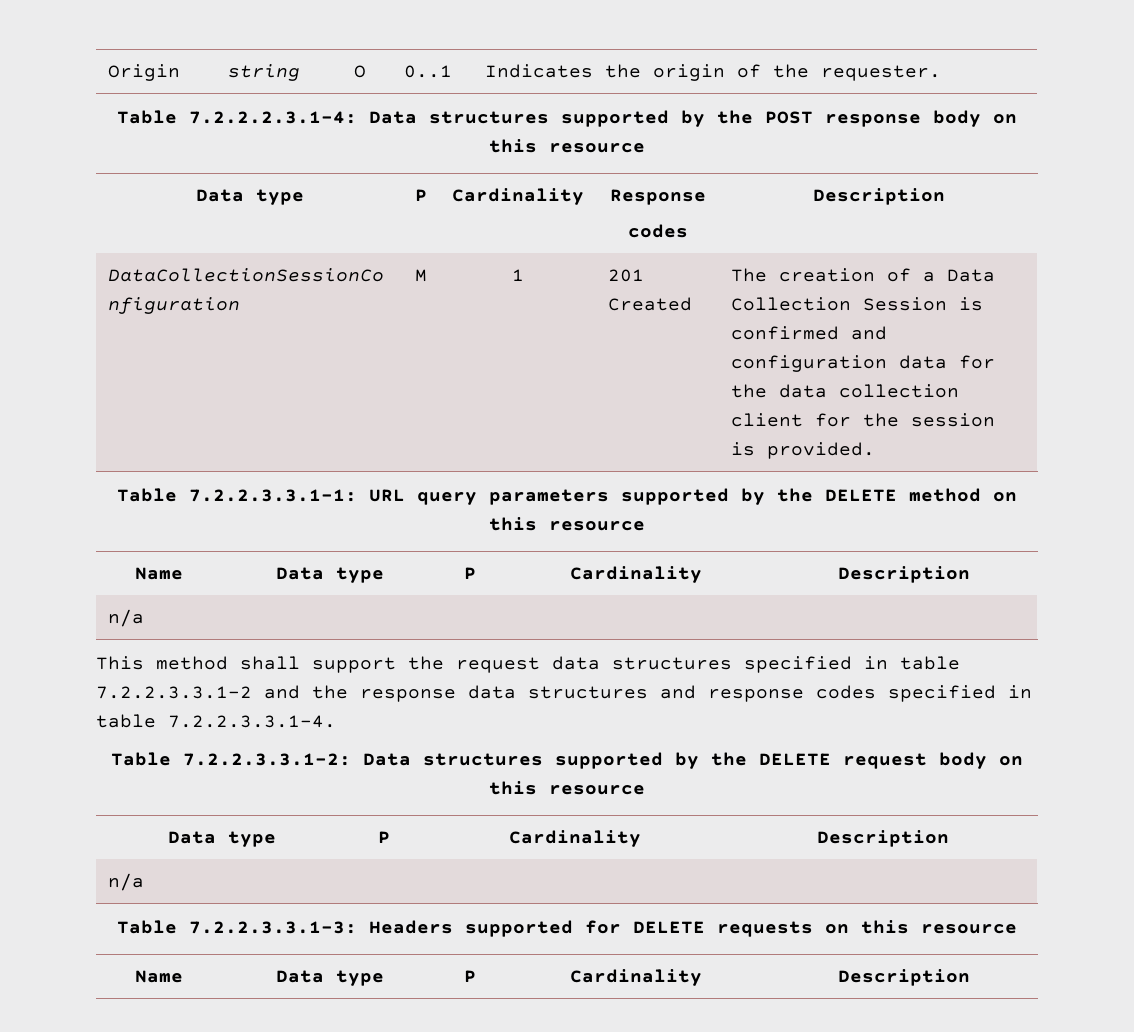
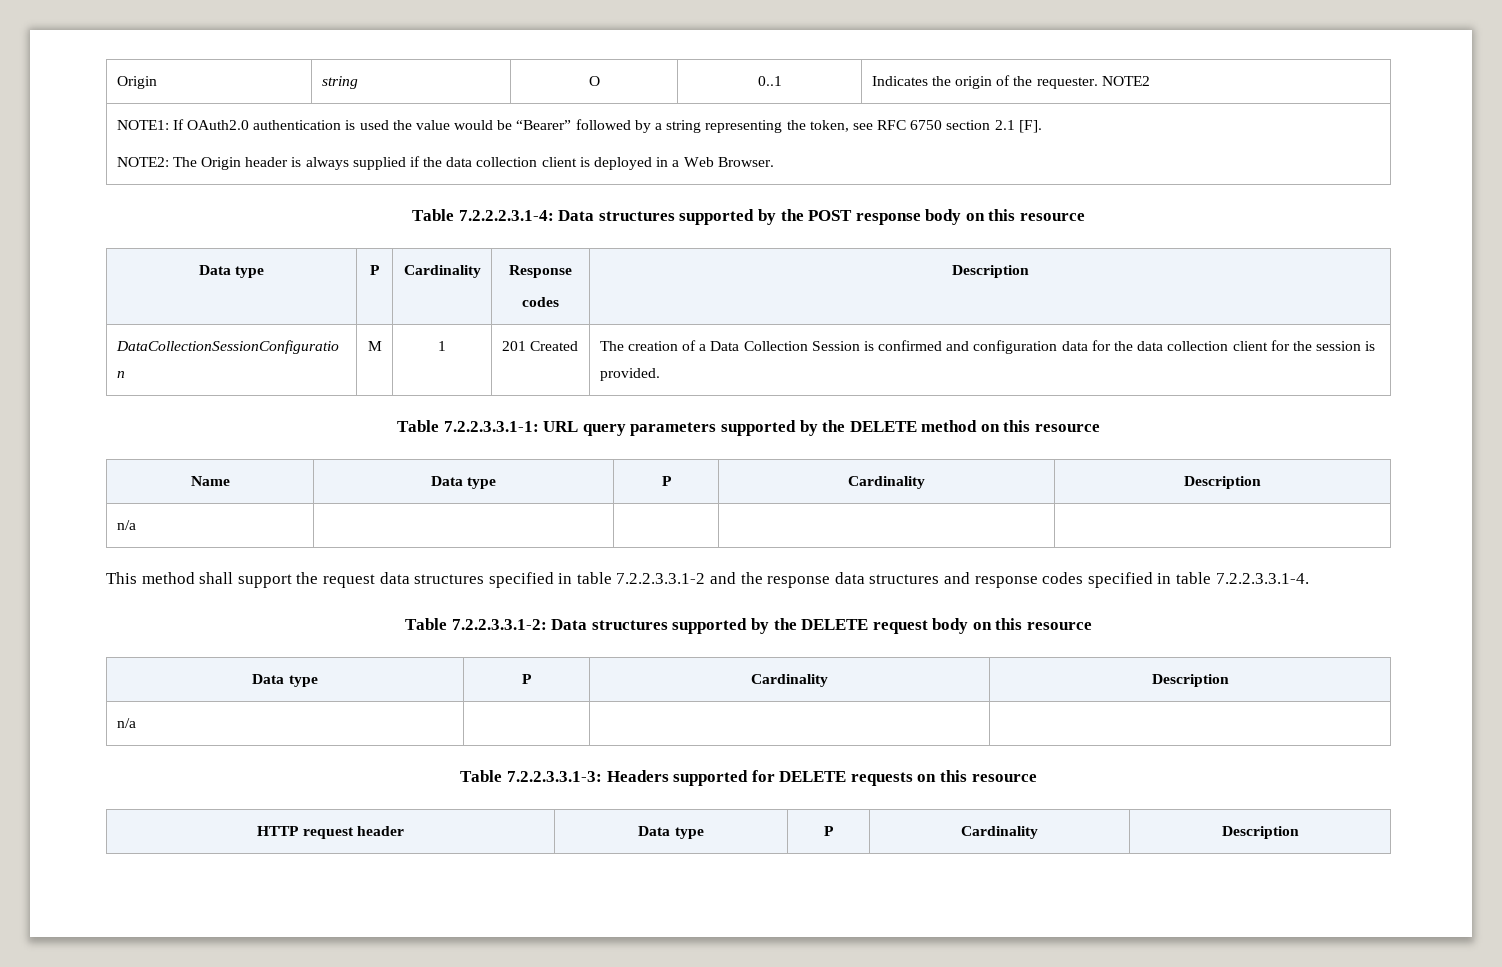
(942, 73) none -> [1101,76,1150,86] [116,119,1042,133] [116,156,774,170] NOTE2 // NOTE1: If OAuth2.0 authentication is used the value would be “Bearer” followed by a string representing the token, see RFC 6750 section 2.1 [F]. // NOTE2: The Origin header is always supplied if the data collection client is deployed in a Web Browser.
[134,970,183,983] Name -> [257,826,404,839] HTTP request header

